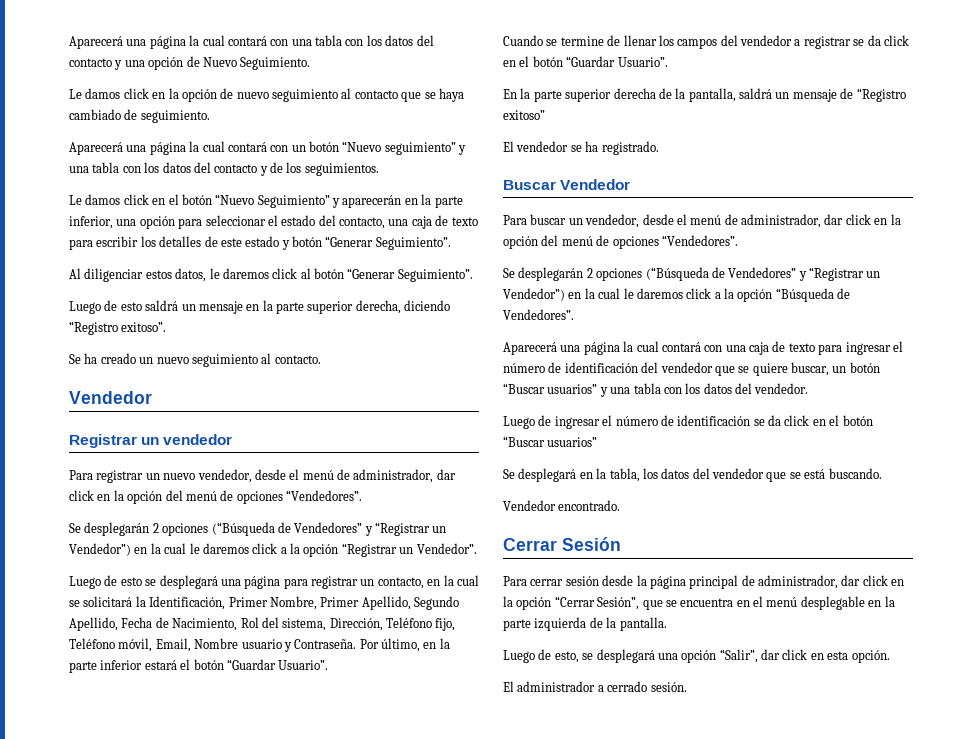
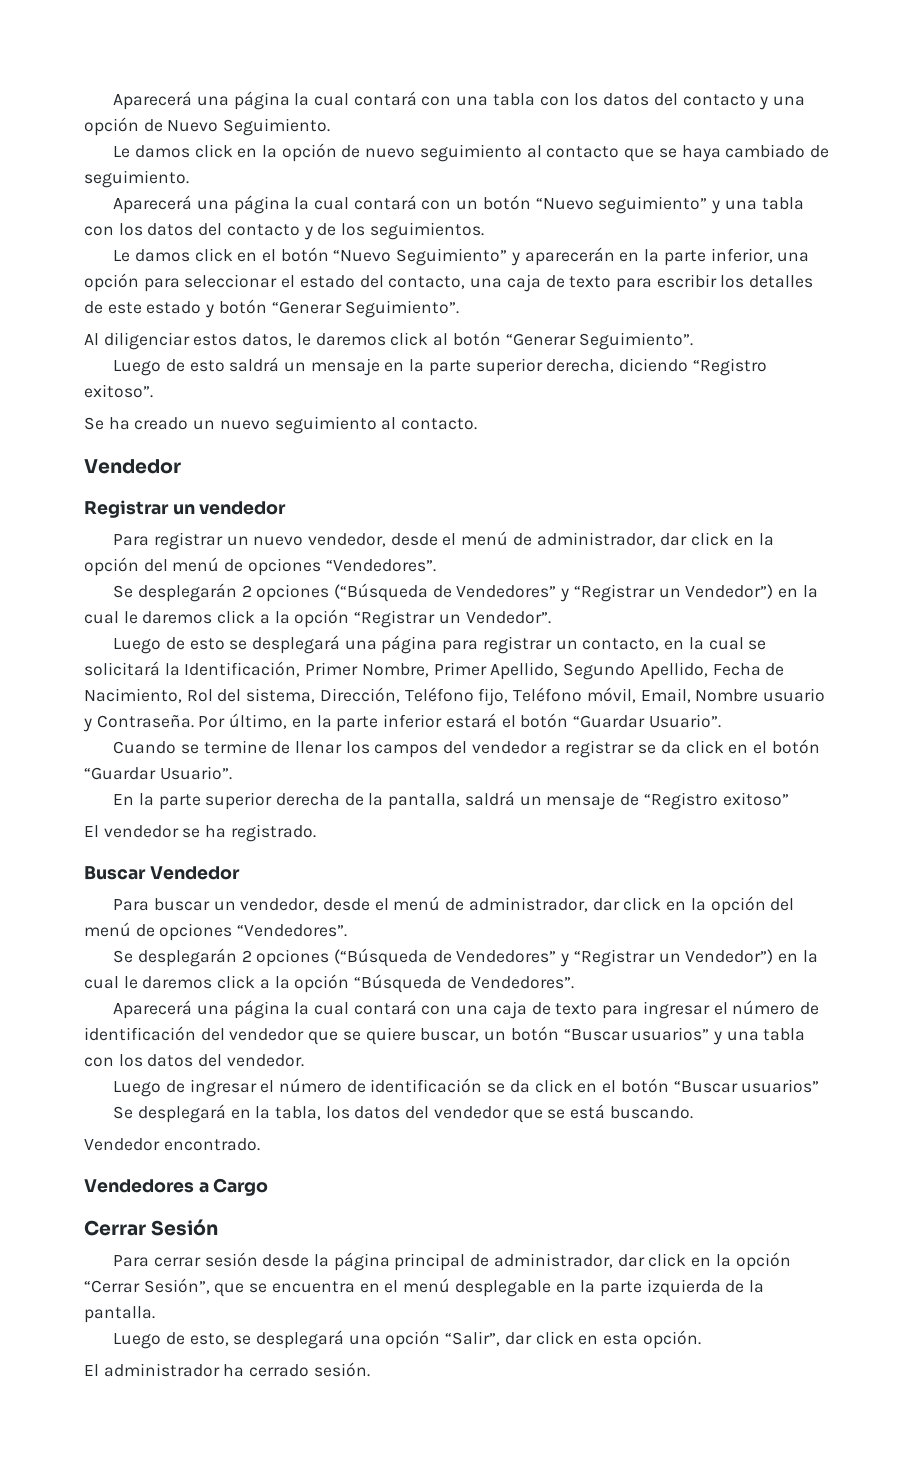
(621, 505) none -> [84,1178,269,1196] // Vendedores a Cargo
[597,685,604,692] a -> [223,1364,245,1377] ha

